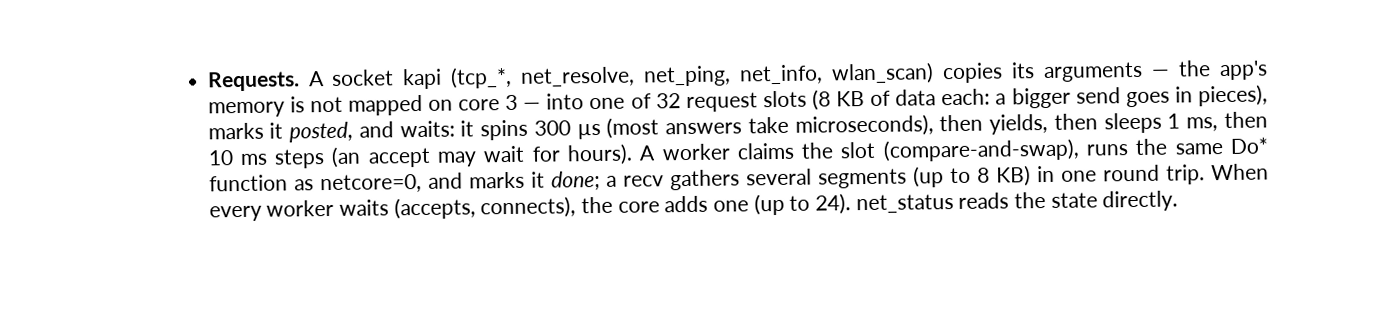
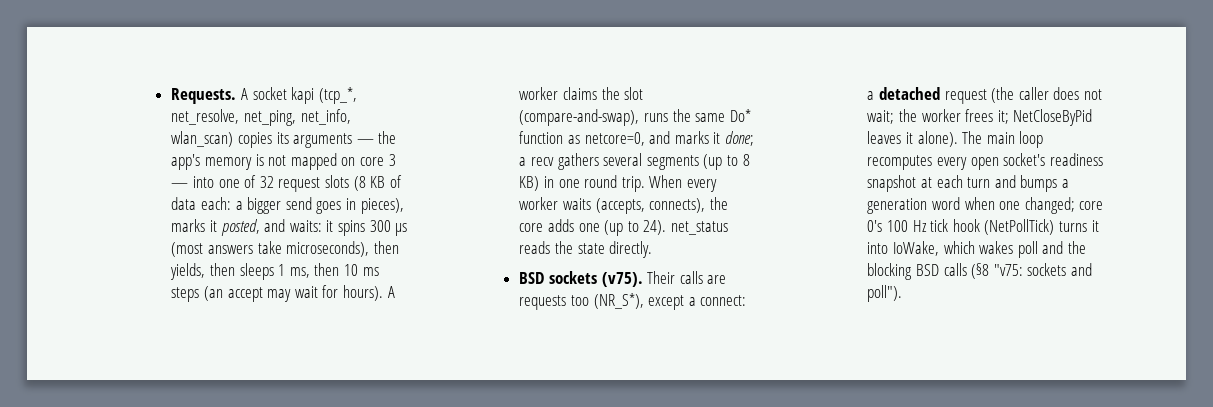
(1179, 201) none -> [519,271,727,287] [519,293,747,310] [867,87,1102,104] [867,109,1093,126] [867,131,1044,148] [867,153,1103,170] [867,175,1069,192] [867,197,1104,214] [867,219,1099,235] [867,241,1086,258] [867,263,1092,280] [867,285,903,302] // BSD sockets (v75). Their calls are requests too (NR_S*), except a connect: a detached request (the caller does not wait; the worker frees it; NetCloseByPid leaves it alone). The main loop recomputes every open socket's readiness snapshot at each turn and bumps a generation word when one changed; core 0's 100 Hz tick hook (NetPollTick) turns it into IoWake, which wakes poll and the blocking BSD calls (§8 "v75: sockets and poll").

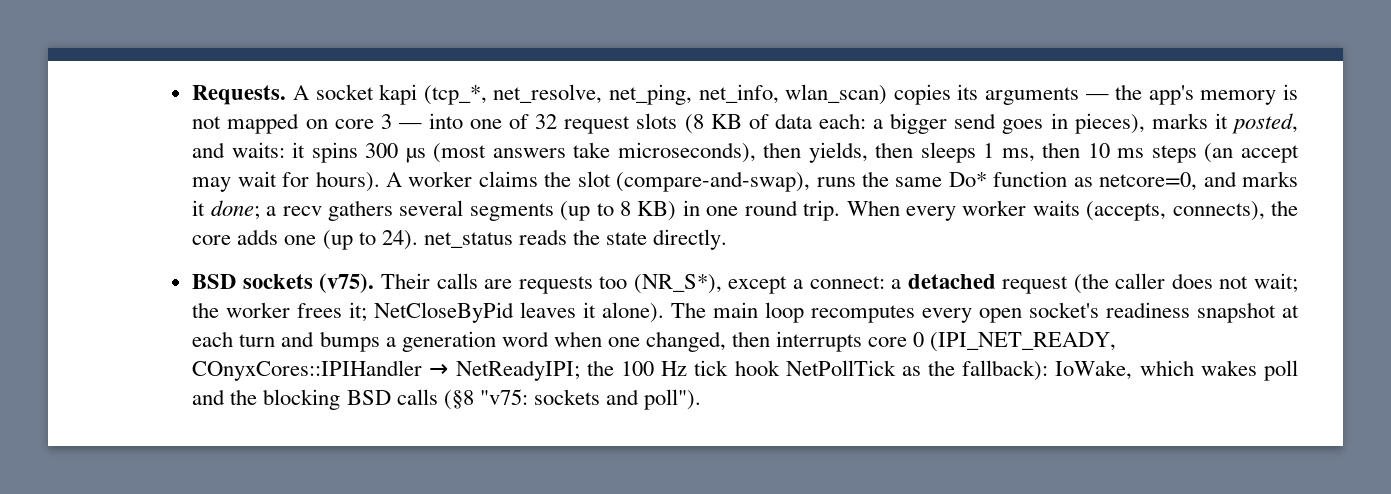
[1024,197,1104,214] [867,219,1099,235] [867,242,889,254] changed; core 0's 100 Hz tick hook (NetPollTick) turns it into -> [645,331,1117,352] [192,360,1049,381] changed, then interrupts core 0 (IPI_NET_READY, COnyxCores::IPIHandler → NetReadyIPI; the 100 Hz tick hook NetPollTick as the fallback):

